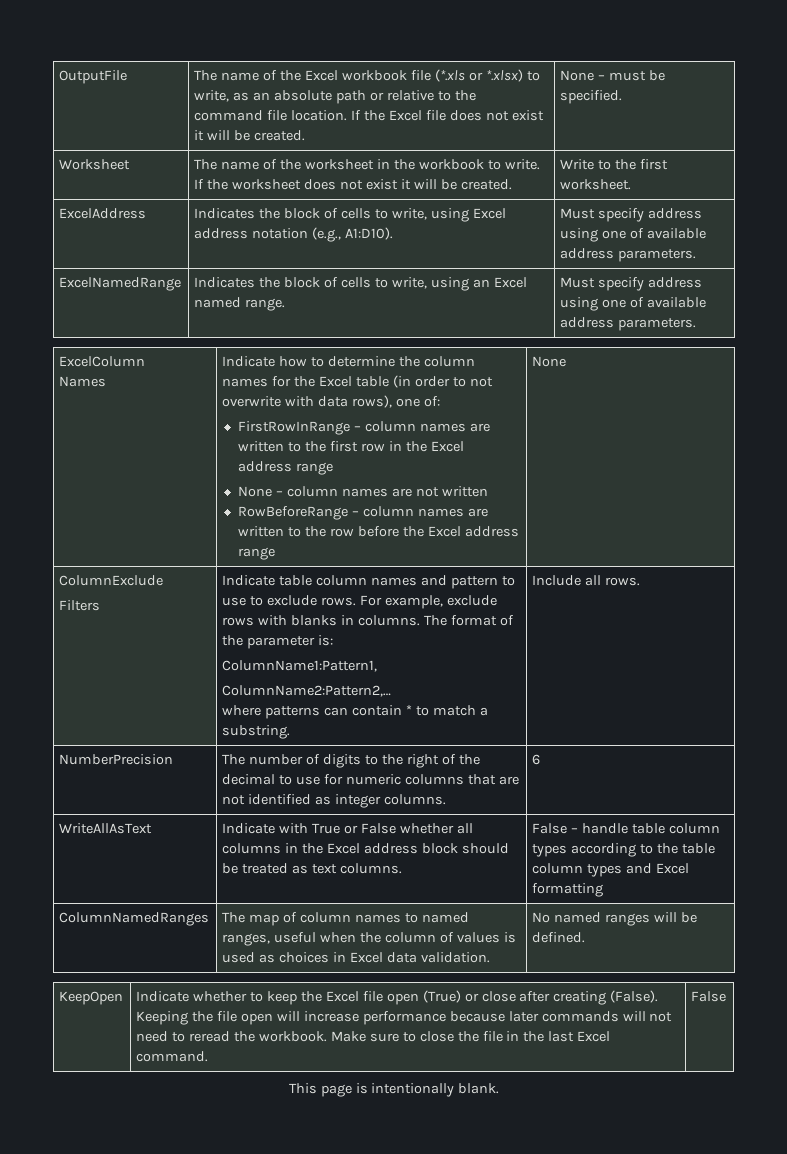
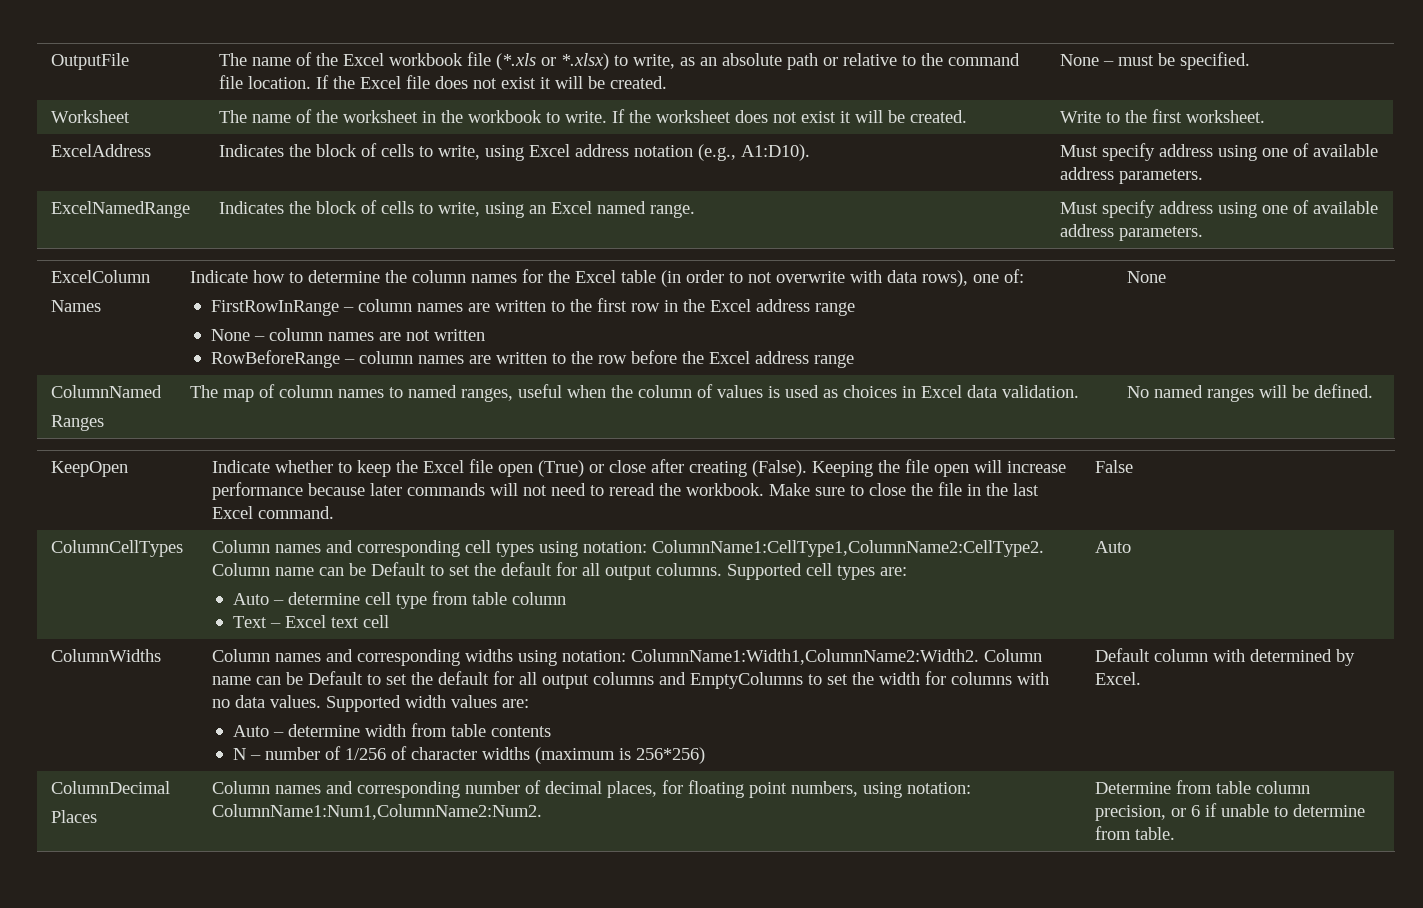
[59,575,164,586] [59,600,101,611] [222,575,515,589] [222,595,497,609] [222,615,514,626] [222,635,334,649] [222,660,378,672] [222,685,392,697] [222,705,488,719] [222,725,291,739] [532,575,641,586] [59,754,174,765] [222,754,480,768] [222,774,519,785] [222,794,447,808] [532,754,541,765] [59,823,153,834] [222,823,473,834] [222,843,509,854] [222,863,403,874] [532,823,721,834] [532,843,716,857] [532,863,690,877] [532,883,604,897] [59,912,210,926] ColumnExclude // Filters | Indicate table column names and pattern to use to exclude rows. For example, exclude rows with blanks in columns. The format of the parameter is: // ColumnName1:Pattern1, // ColumnName2:Pattern2,… // where patterns can contain * to match a substring. | Include all rows. // NumberPrecision | The number of digits to the right of the decimal to use for numeric columns that are not identified as integer columns. | 6 // WriteAllAsText | Indicate with True or False whether all columns in the Excel address block should be treated as text columns. | False – handle table column types according to the table column types and Excel formatting // ColumnNamedRanges -> [51,385,163,398] [51,415,105,431] ColumnNamed // Ranges
[288,1083,500,1097] // This page is intentionally blank. -> [51,540,184,557] [212,540,1045,557] [212,562,908,580] [232,591,566,609] [232,615,389,628] [1095,541,1132,553] [51,649,162,662] [212,649,1043,666] [212,671,1050,689] [212,695,530,712] [232,723,551,737] [232,746,705,764] [1095,648,1356,666] [1095,672,1142,685] [51,781,171,794] [51,810,98,823] [212,780,972,798] [212,804,543,820] [1095,780,1311,794] [1095,803,1366,821] [1095,826,1176,840] // ColumnCellTypes | Column names and corresponding cell types using notation: ColumnName1:CellType1,ColumnName2:CellType2. Column name can be Default to set the default for all output columns. Supported cell types are: // Auto – determine cell type from table column // Text – Excel text cell | Auto // ColumnWidths | Column names and corresponding widths using notation: ColumnName1:Width1,ColumnName2:Width2. Column name can be Default to set the default for all output columns and EmptyColumns to set the width for columns with no data values. Supported width values are: // Auto – determine width from table contents // N – number of 1/256 of character widths (maximum is 256*256) | Default column with determined by Excel. // ColumnDecimal // Places | Column names and corresponding number of decimal places, for floating point numbers, using notation: ColumnName1:Num1,ColumnName2:Num2. | Determine from table column precision, or 6 if unable to determine from table.

